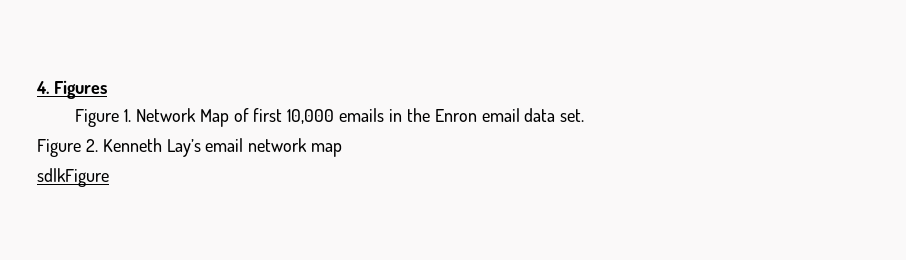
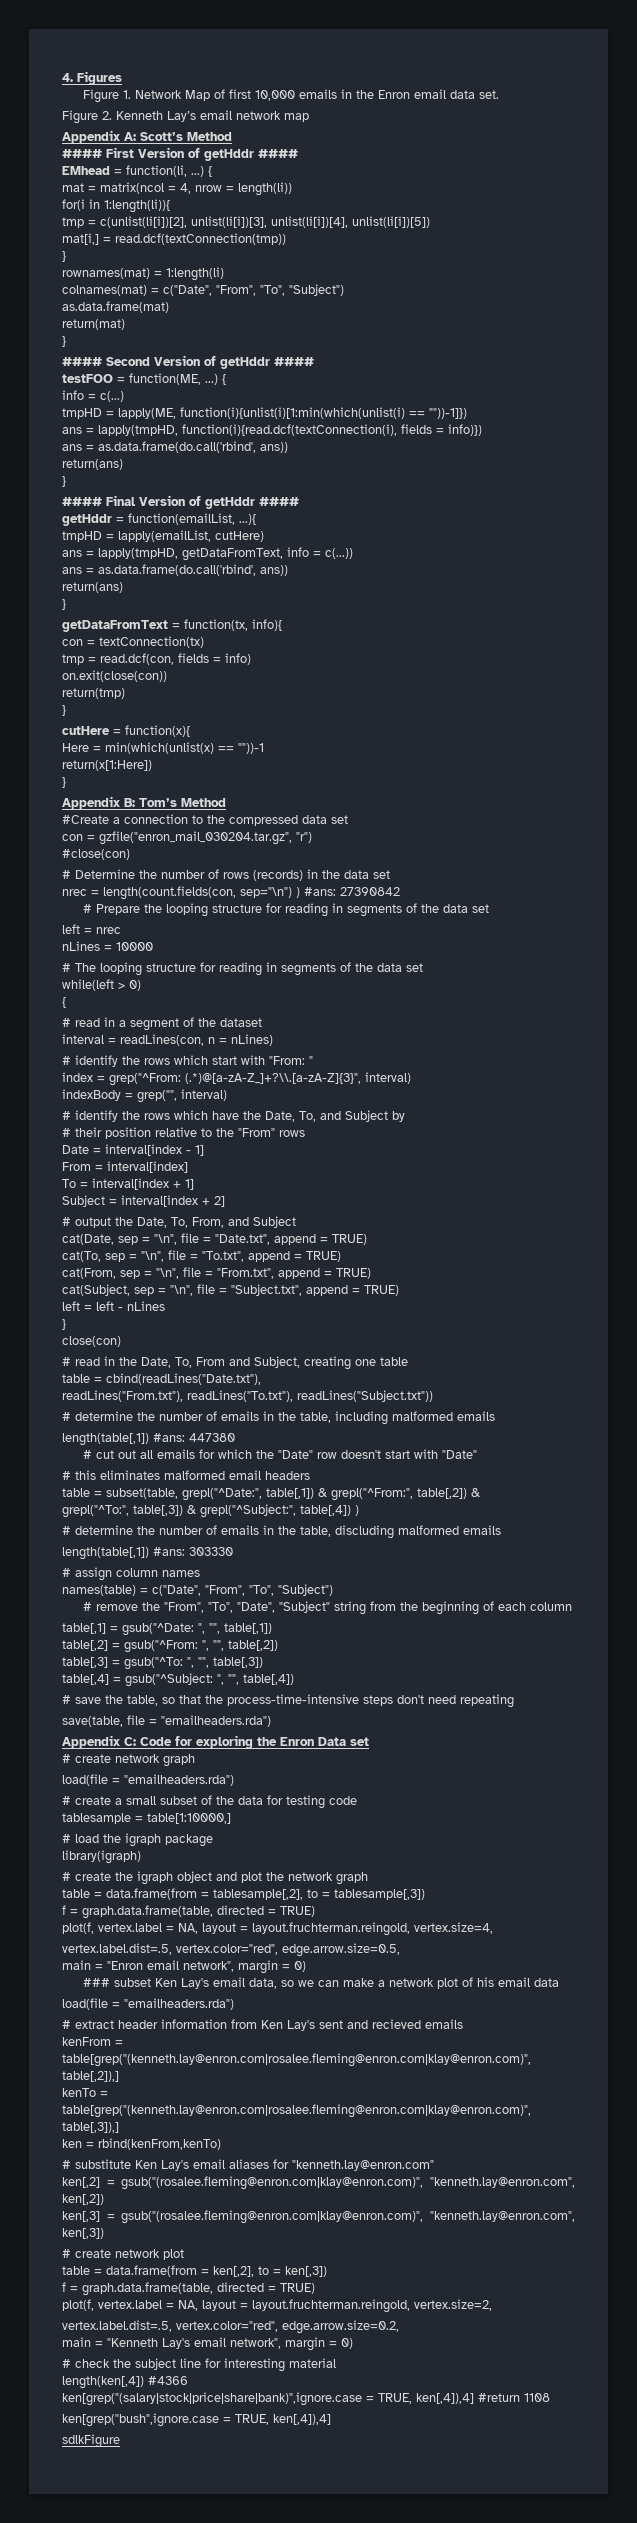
(343, 150) none -> [62,130,232,143] [62,147,298,161] [62,165,212,177] [62,182,292,196] [62,199,170,213] [62,216,430,228] [62,233,286,245] [62,251,66,262] [62,267,224,281] [62,284,344,296] [62,301,169,313] [62,319,125,330] [62,336,66,347] [62,355,314,369] [62,373,226,385] [62,390,124,402] [62,407,467,419] [62,424,482,436] [62,441,288,453] [62,459,123,470] [62,476,66,487] [62,495,299,509] [62,513,256,526] [62,530,264,542] [62,547,353,561] [62,564,288,576] [62,582,123,593] [62,599,66,610] [62,619,282,632] [62,636,204,648] [62,653,251,665] [62,670,167,682] [62,688,125,699] [62,705,66,716] [62,725,190,737] [62,742,264,754] [62,760,152,771] [62,777,66,788] [62,796,226,809] [62,814,348,826] [62,831,312,845] [62,849,130,860] [62,869,390,881] [62,886,400,900] [83,903,490,917] [62,924,121,934] [62,941,153,951] [62,962,423,976] [62,979,141,991] [62,997,66,1008] [62,1017,262,1031] [62,1034,273,1046] [62,1055,313,1067] [62,1072,411,1086] [62,1089,227,1103] [62,1110,405,1122] [62,1127,305,1139] [62,1144,204,1156] [62,1161,188,1173] [62,1178,194,1190] [62,1195,225,1207] [62,1216,296,1228] [62,1233,367,1245] [62,1250,341,1262] [62,1267,371,1279] [62,1284,399,1296] [62,1301,165,1311] [62,1319,66,1330] [62,1336,121,1347] [62,1356,408,1370] [62,1373,261,1385] [62,1390,433,1402] [62,1411,495,1425] [62,1433,235,1446] [83,1449,478,1459] [62,1470,310,1480] [62,1488,481,1501] [62,1504,359,1518] [62,1525,501,1539] [62,1547,233,1560] [62,1567,200,1581] [62,1584,333,1596] [83,1601,573,1615] [62,1623,272,1636] [62,1640,278,1653] [62,1657,263,1670] [62,1673,294,1687] [62,1694,514,1708] [62,1715,271,1727] [62,1735,369,1749] [62,1754,195,1767] [62,1774,234,1786] [62,1795,357,1809] [62,1813,231,1824] [62,1833,213,1847] [62,1850,141,1864] [62,1871,368,1885] [62,1888,425,1900] [62,1905,315,1919] [62,1922,493,1936] [62,1943,400,1957] [62,1960,306,1974] [83,1977,560,1989] [62,1998,234,2010] [62,2019,463,2031] [62,2037,123,2046] [62,2053,531,2067] [62,2071,119,2082] [62,2088,108,2097] [62,2104,531,2118] [62,2122,119,2133] [62,2138,221,2150] [62,2159,434,2171] [62,2176,575,2190] [62,2194,104,2205] [62,2210,575,2224] [62,2228,104,2239] [62,2249,184,2260] [62,2265,327,2277] [62,2282,315,2296] [62,2299,492,2313] [62,2320,399,2334] [62,2337,353,2351] [62,2358,336,2372] [62,2376,188,2389] [62,2392,550,2406] [62,2413,331,2427] // Appendix A: Scott’s Method // #### First Version of getHddr #### // EMhead = function(li, ...) { // mat = matrix(ncol = 4, nrow = length(li)) // for(i in 1:length(li)){ // tmp = c(unlist(li[i])[2], unlist(li[i])[3], unlist(li[i])[4], unlist(li[i])[5]) // mat[i,] = read.dcf(textConnection(tmp)) // } // rownames(mat) = 1:length(li) // colnames(mat) = c("Date", "From", "To", "Subject") // as.data.frame(mat) // return(mat) // } // #### Second Version of getHddr #### // testFOO = function(ME, ...) { // info = c(...) // tmpHD = lapply(ME, function(i){unlist(i)[1:min(which(unlist(i) == ""))-1]}) // ans = lapply(tmpHD, function(i){read.dcf(textConnection(i), fields = info)}) // ans = as.data.frame(do.call('rbind', ans)) // return(ans) // } // #### Final Version of getHddr #### // getHddr = function(emailList, ...){ // tmpHD = lapply(emailList, cutHere) // ans = lapply(tmpHD, getDataFromText, info = c(...)) // ans = as.data.frame(do.call('rbind', ans)) // return(ans) // } // getDataFromText = function(tx, info){ // con = textConnection(tx) // tmp = read.dcf(con, fields = info) // on.exit(close(con)) // return(tmp) // } // cutHere = function(x){ // Here = min(which(unlist(x) == ""))-1 // return(x[1:Here]) // } // Appendix B: Tom’s Method // #Create a connection to the compressed data set // con = gzfile("enron_mail_030204.tar.gz", "r") // #close(con) // # Determine the number of rows (records) in the data set // nrec = length(count.fields(con, sep="\n") ) #ans: 27390842 // # Prepare the looping structure for reading in segments of the data set // left = nrec // nLines = 10000 // # The looping structure for reading in segments of the data set // while(left > 0) // { // # read in a segment of the dataset // interval = readLines(con, n = nLines) // # identify the rows which start with "From: " // index = grep("^From: (.*)@[a-zA-Z_]+?\\.[a-zA-Z]{3}", interval) // indexBody = grep("", interval) // # identify the rows which have the Date, To, and Subject by // # their position relative to the "From" rows // Date = interval[index - 1] // From = interval[index] // To = interval[index + 1] // Subject = interval[index + 2] // # output the Date, To, From, and Subject // cat(Date, sep = "\n", file = "Date.txt", append = TRUE) // cat(To, sep = "\n", file = "To.txt", append = TRUE) // cat(From, sep = "\n", file = "From.txt", append = TRUE) // cat(Subject, sep = "\n", file = "Subject.txt", append = TRUE) // left = left - nLines // } // close(con) // # read in the Date, To, From and Subject, creating one table // table = cbind(readLines("Date.txt"), // readLines("From.txt"), readLines("To.txt"), readLines("Subject.txt")) // # determine the number of emails in the table, including malformed emails // length(table[,1]) #ans: 447380 // # cut out all emails for which the "Date" row doesn't start with "Date" // # this eliminates malformed email headers // table = subset(table, grepl("^Date:", table[,1]) & grepl("^From:", table[,2]) & // grepl("^To:", table[,3]) & grepl("^Subject:", table[,4]) ) // # determine the number of emails in the table, discluding malformed emails // length(table[,1]) #ans: 303330 // # assign column names // names(table) = c("Date", "From", "To", "Subject") // # remove the "From", "To", "Date", "Subject" string from the beginning of each column // table[,1] = gsub("^Date: ", "", table[,1]) // table[,2] = gsub("^From: ", "", table[,2]) // table[,3] = gsub("^To: ", "", table[,3]) // table[,4] = gsub("^Subject: ", "", table[,4]) // # save the table, so that the process-time-intensive steps don't need repeating // save(table, file = "emailheaders.rda") // Appendix C: Code for exploring the Enron Data set // # create network graph // load(file = "emailheaders.rda") // # create a small subset of the data for testing code // tablesample = table[1:10000,] // # load the igraph package // library(igraph) // # create the igraph object and plot the network graph // table = data.frame(from = tablesample[,2], to = tablesample[,3]) // f = graph.data.frame(table, directed = TRUE) // plot(f, vertex.label = NA, layout = layout.fruchterman.reingold, vertex.size=4, // vertex.label.dist=.5, vertex.color="red", edge.arrow.size=0.5, // main = "Enron email network", margin = 0) // ### subset Ken Lay's email data, so we can make a network plot of his email data // load(file = "emailheaders.rda") // # extract header information from Ken Lay's sent and recieved emails // kenFrom = table[grep("(kenneth.lay@enron.com|rosalee.fleming@enron.com|klay@enron.com)", table[,2]),] // kenTo = table[grep("(kenneth.lay@enron.com|rosalee.fleming@enron.com|klay@enron.com)", table[,3]),] // ken = rbind(kenFrom,kenTo) // # substitute Ken Lay's email aliases for "kenneth.lay@enron.com" // ken[,2] = gsub("(rosalee.fleming@enron.com|klay@enron.com)", "kenneth.lay@enron.com", ken[,2]) // ken[,3] = gsub("(rosalee.fleming@enron.com|klay@enron.com)", "kenneth.lay@enron.com", ken[,3]) // # create network plot // table = data.frame(from = ken[,2], to = ken[,3]) // f = graph.data.frame(table, directed = TRUE) // plot(f, vertex.label = NA, layout = layout.fruchterman.reingold, vertex.size=2, // vertex.label.dist=.5, vertex.color="red", edge.arrow.size=0.2, // main = "Kenneth Lay's email network", margin = 0) // # check the subject line for interesting material // length(ken[,4]) #4366 // ken[grep("(salary|stock|price|share|bank)",ignore.case = TRUE, ken[,4]),4] #return 1108 // ken[grep("bush",ignore.case = TRUE, ken[,4]),4]

